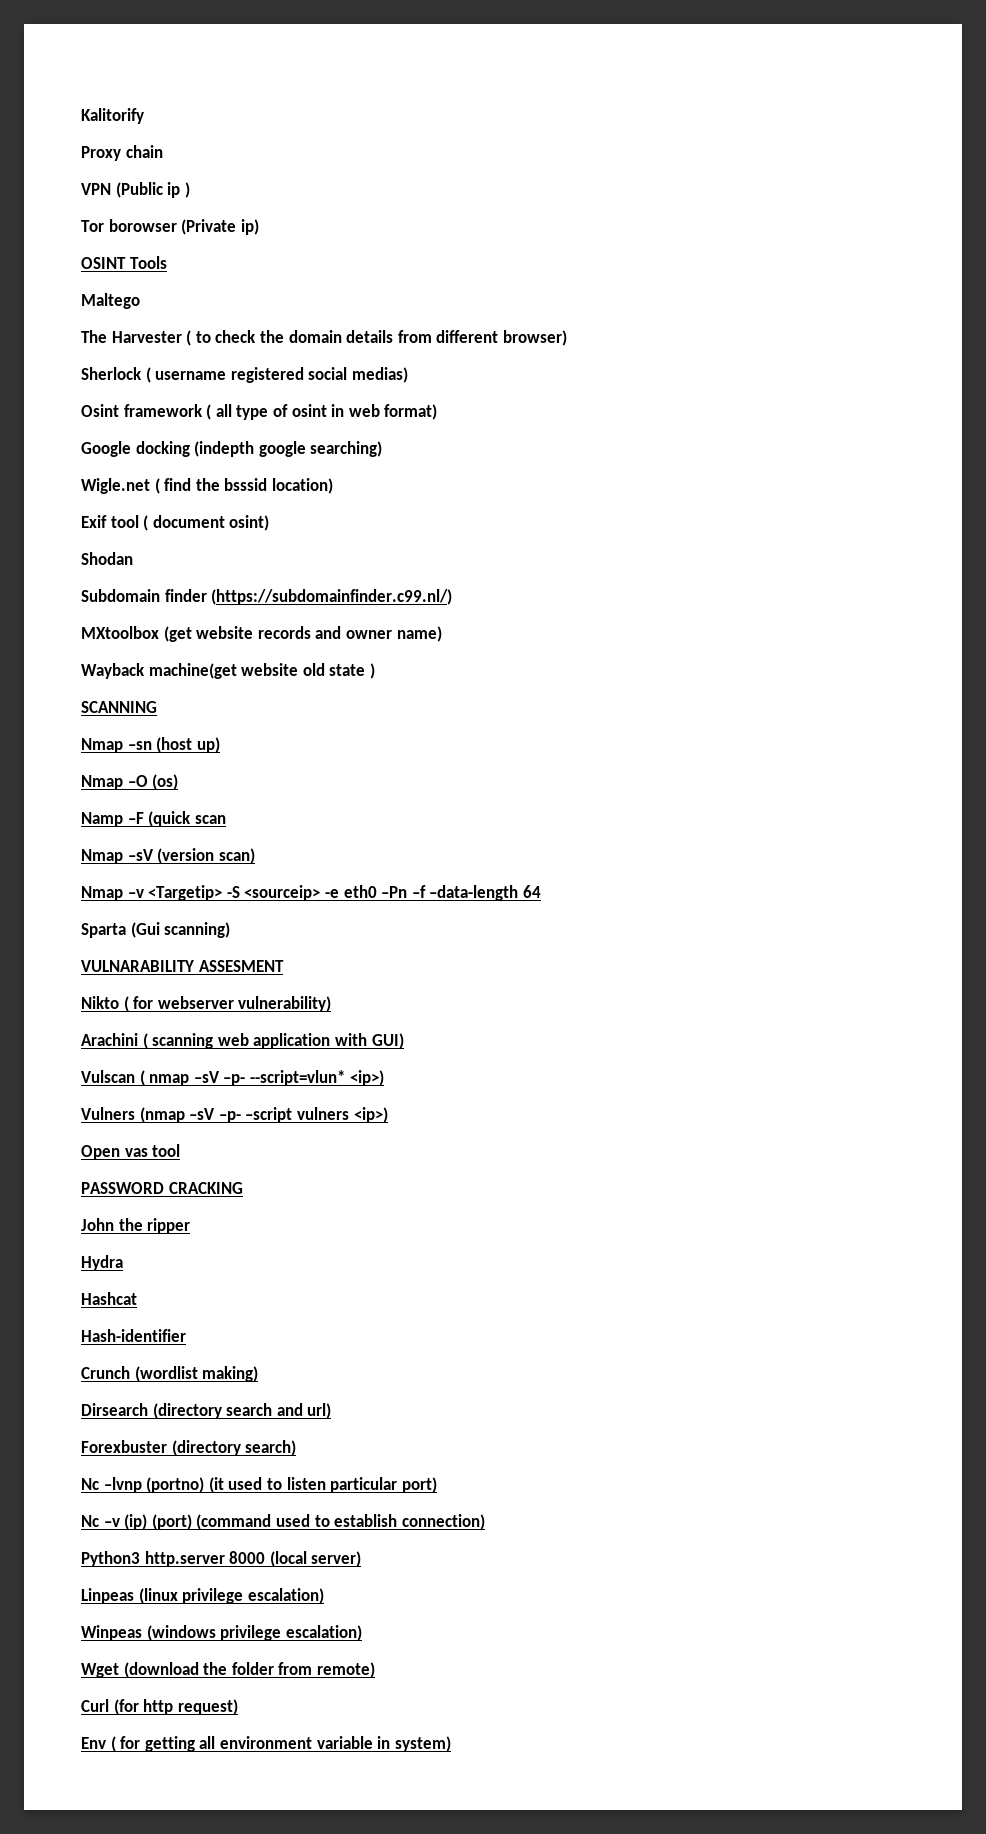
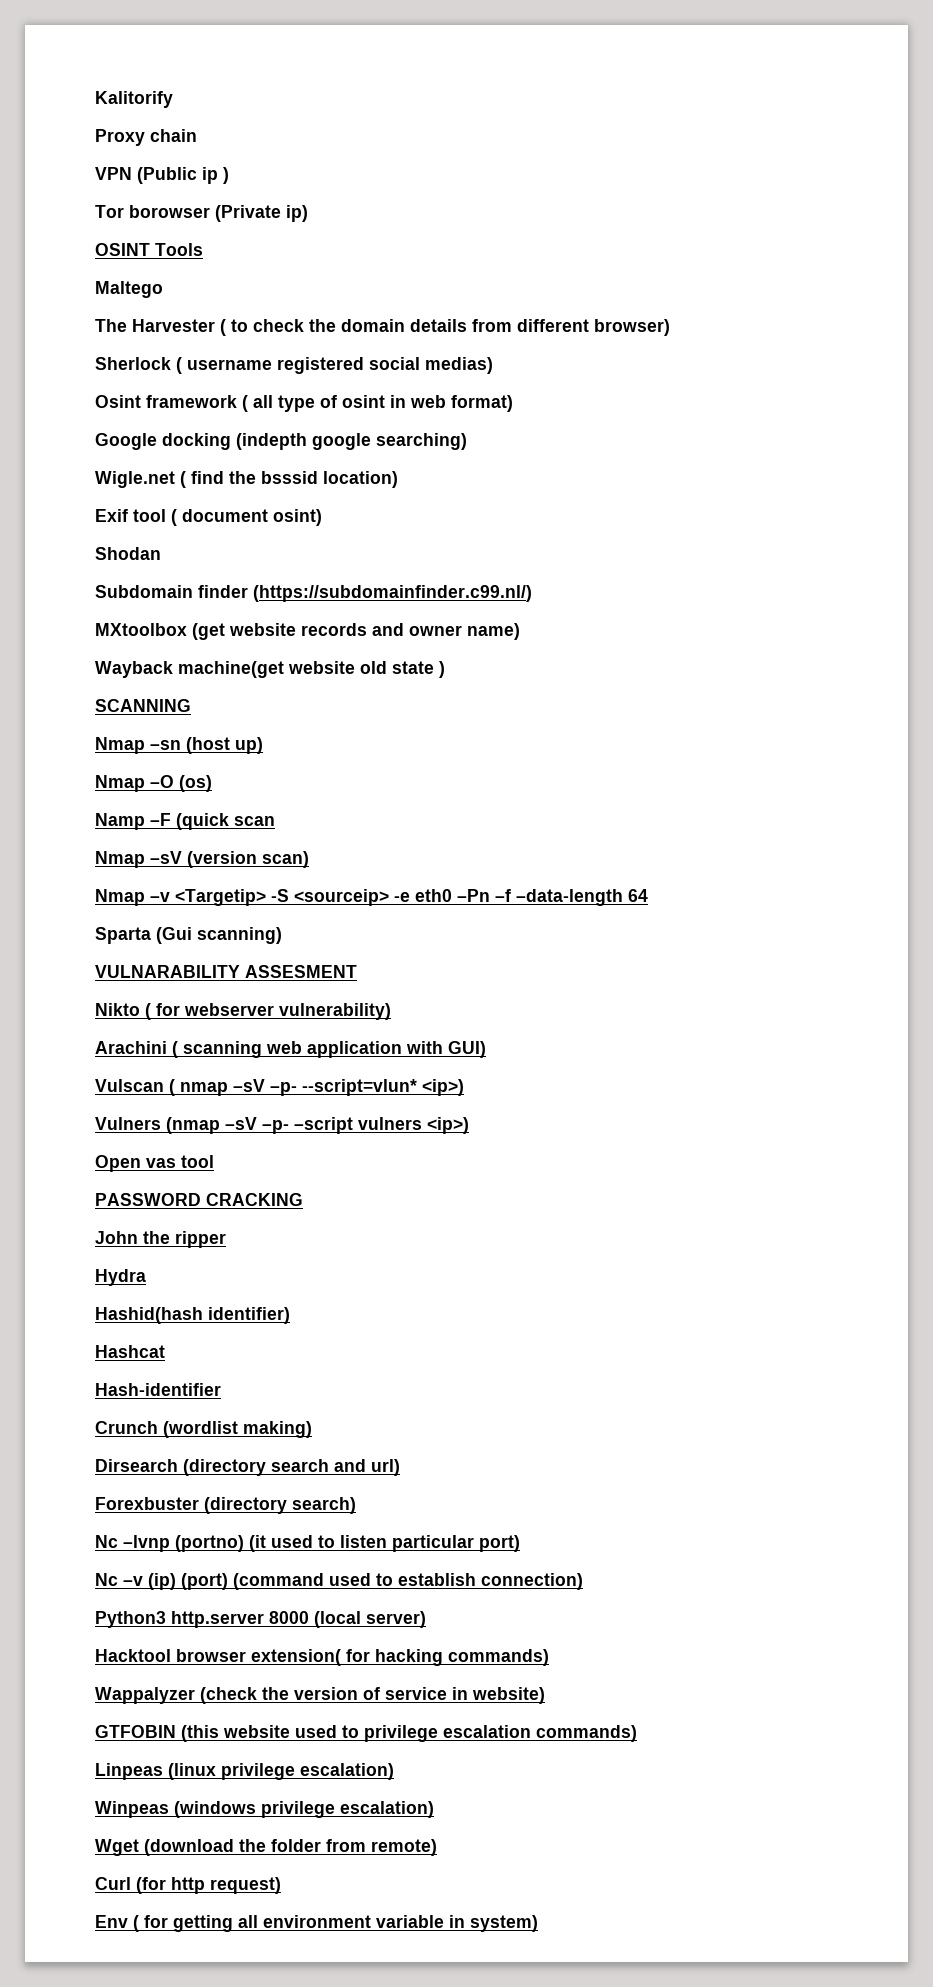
(123, 1263) none -> [95,1307,290,1324] // Hashid(hash identifier)
(362, 1559) none -> [95,1649,549,1666] [95,1687,545,1704] [95,1725,637,1742] // Hacktool browser extension( for hacking commands) // Wappalyzer (check the version of service in website) // GTFOBIN (this website used to privilege escalation commands)

